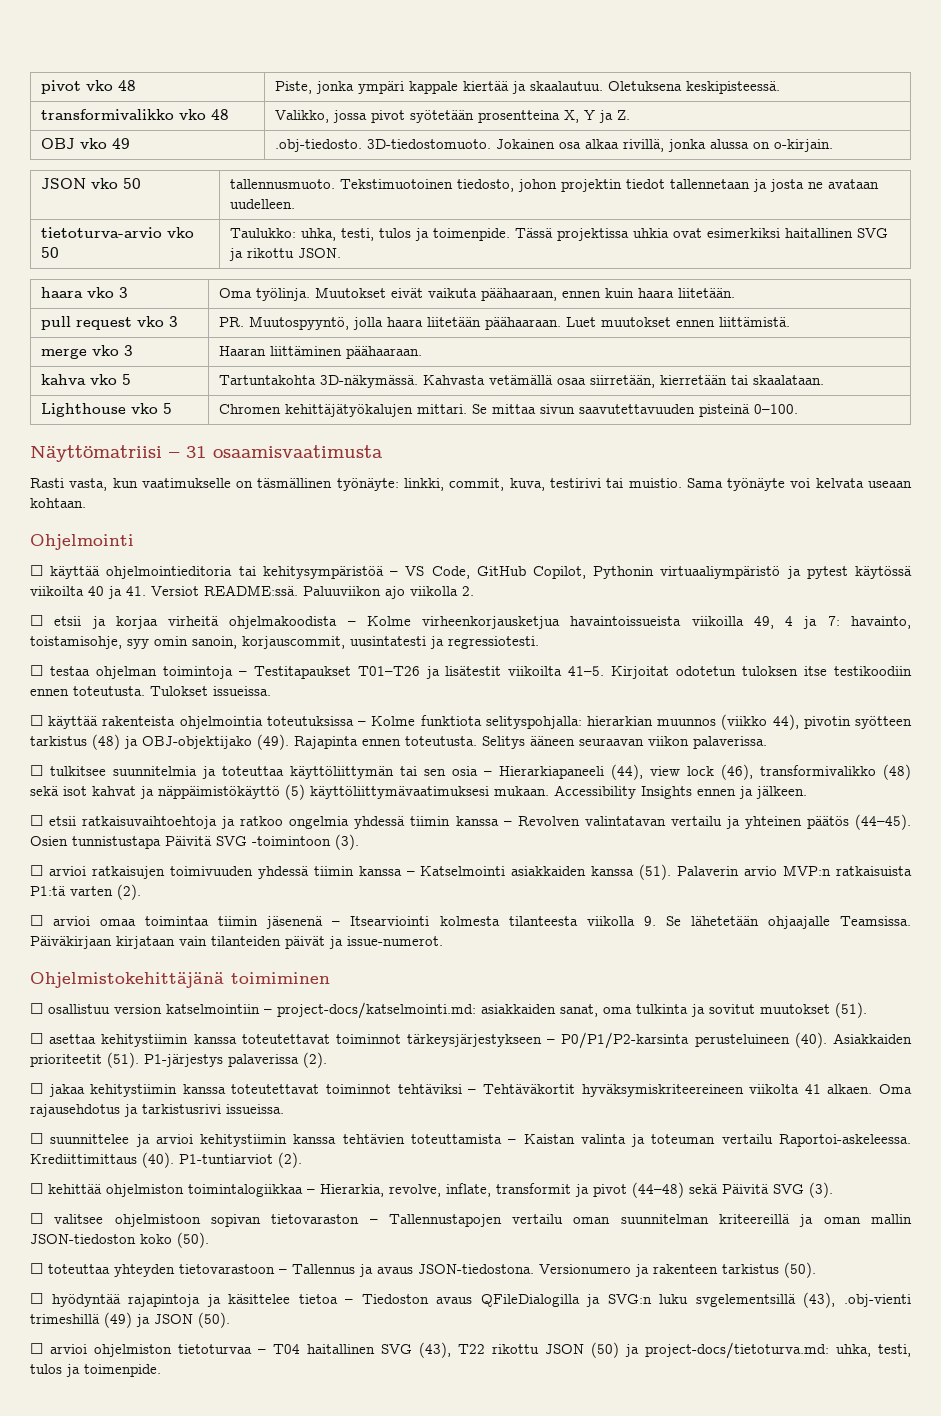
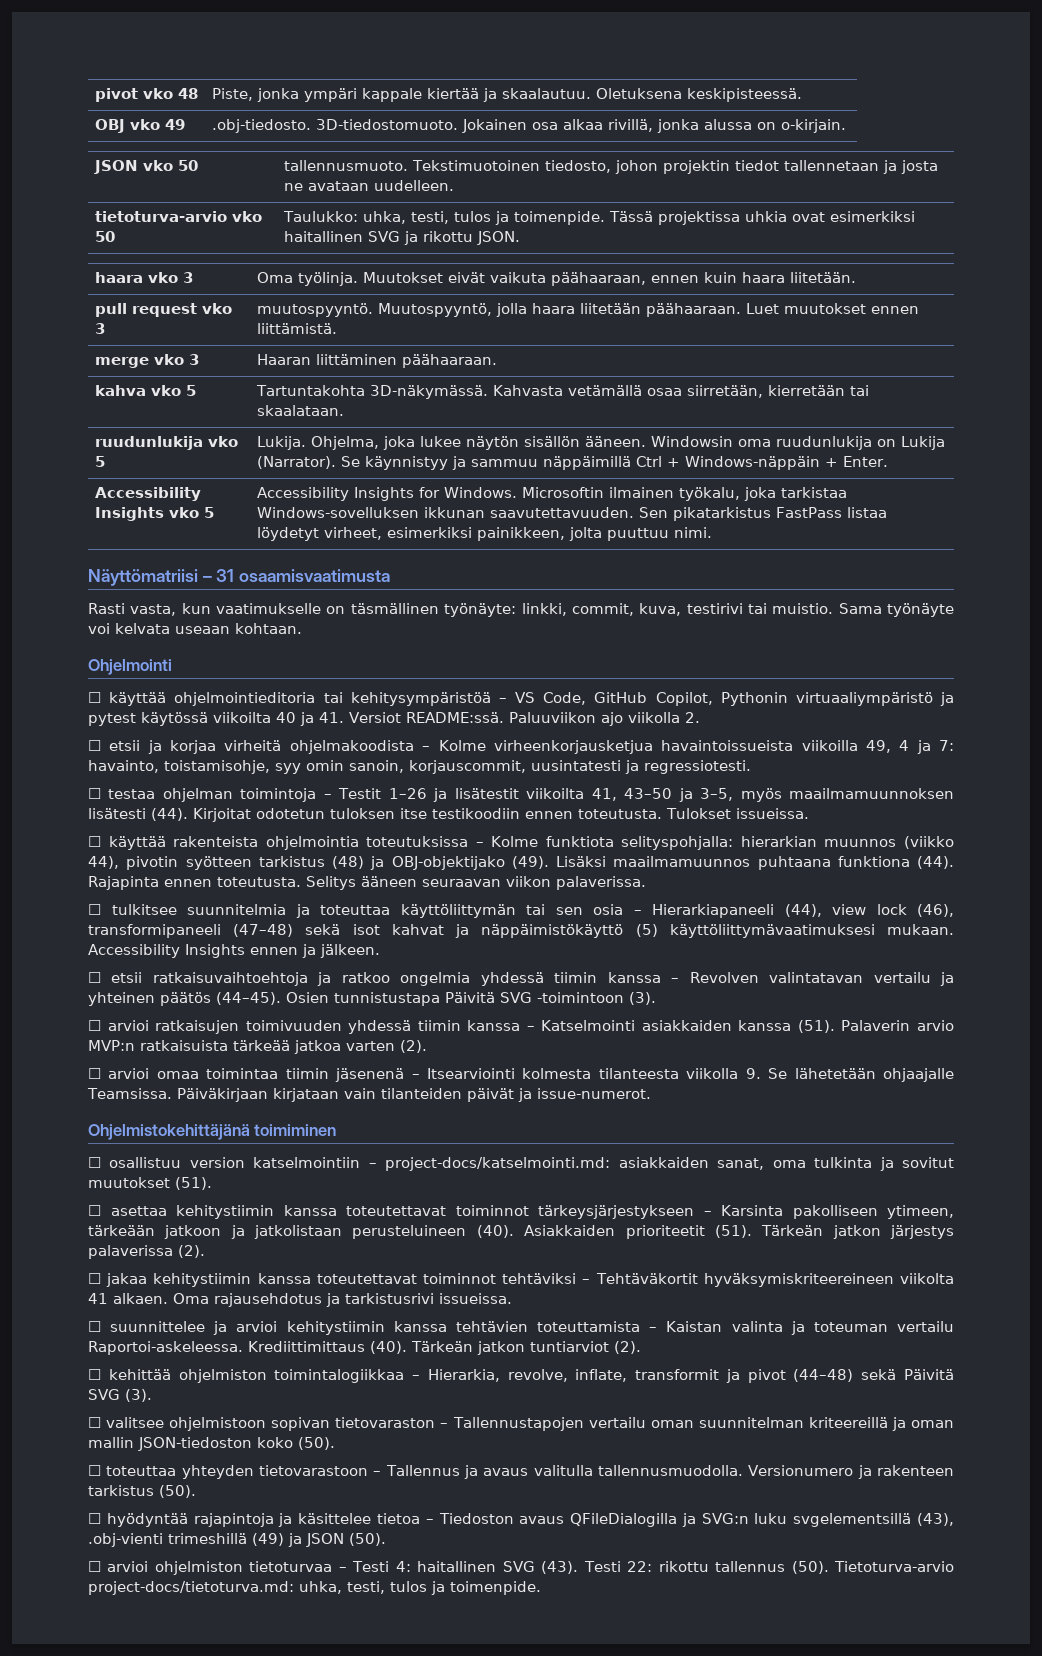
[41,109,230,120] [275,110,631,123] // transformivalikko vko 48 | Valikko, jossa pivot syötetään prosentteina X, Y ja Z. -> (802, 95) none
[219,317,245,327] PR. -> [256,303,373,317] muutospyyntö.
[41,403,173,417] [219,404,799,417] Lighthouse vko 5 | Chromen kehittäjätyökalujen mittari. Se mittaa sivun saavutettavuuden pisteinä 0–100. -> [94,436,238,450] [94,456,105,467] [256,436,945,450] [256,456,888,470] [94,487,201,501] [94,507,214,521] [256,487,847,501] [256,507,887,521] [256,527,712,541] ruudunlukija vko 5 | Lukija. Ohjelma, joka lukee näytön sisällön ääneen. Windowsin oma ruudunlukija on Lukija (Narrator). Se käynnistyy ja sammuu näppäimillä Ctrl + Windows-näppäin + Enter. // Accessibility Insights vko 5 | Accessibility Insights for Windows. Microsoftin ilmainen työkalu, joka tarkistaa Windows-sovelluksen ikkunan saavutettavuuden. Sen pikatarkistus FastPass listaa löydetyt virheet, esimerkiksi painikkeen, jolta puuttuu nimi.
[253,666,420,679] Testitapaukset T01–T26 -> [338,788,427,799] Testit 1–26
[568,666,605,676] 41–5. -> [591,788,954,802] [88,808,188,821] 41, 43–50 ja 3–5, myös maailmamuunnoksen lisätesti (44).
(289, 742) none -> [556,856,954,870] Lisäksi maailmamuunnos puhtaana funktiona (44).
[760,764,911,780] transformivalikko (48) -> [88,924,294,938] transformipaneeli (47–48)
[30,886,66,896] P1:tä -> [233,1040,341,1054] tärkeää jatkoa
[561,1032,690,1049] P0/P1/P2-karsinta -> [721,1205,954,1219] [88,1225,343,1239] Karsinta pakolliseen ytimeen, tärkeään jatkoon ja jatkolistaan
[144,1054,223,1067] P1-järjestys -> [761,1225,955,1239] Tärkeän jatkon järjestys
[179,1154,273,1164] P1-tuntiarviot -> [411,1341,609,1355] Tärkeän jatkon tuntiarviot
[418,1264,534,1274] JSON-tiedostona. -> [533,1465,744,1476] valitulla tallennusmuodolla.
[273,1342,639,1358] T04 haitallinen SVG (43), T22 rikottu JSON (50) ja -> [352,1561,954,1574] Testi 4: haitallinen SVG (43). Testi 22: rikottu tallennus (50). Tietoturva-arvio

